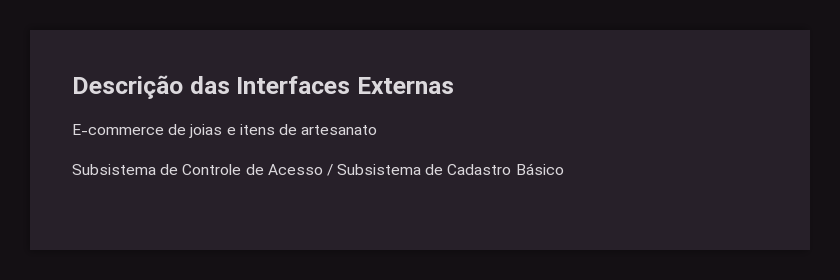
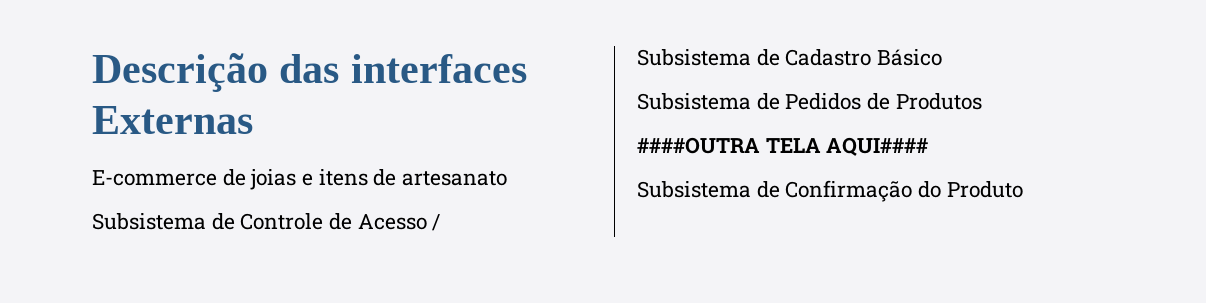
[236,76,351,94] Interfaces -> [350,54,527,83] interfaces
(333, 170) none -> (441, 222) //
(564, 169) none -> [637,93,982,110] [637,137,929,156] [637,180,1023,202] // Subsistema de Pedidos de Produtos // ####OUTRA TELA AQUI#### // Subsistema de Confirmação do Produto

